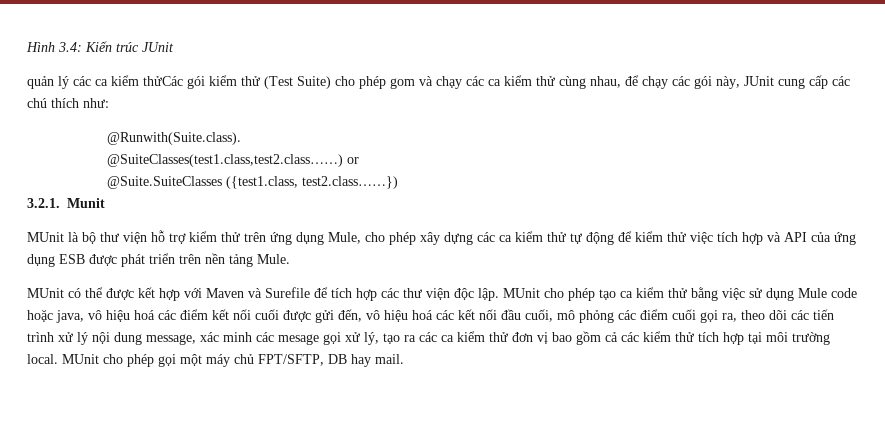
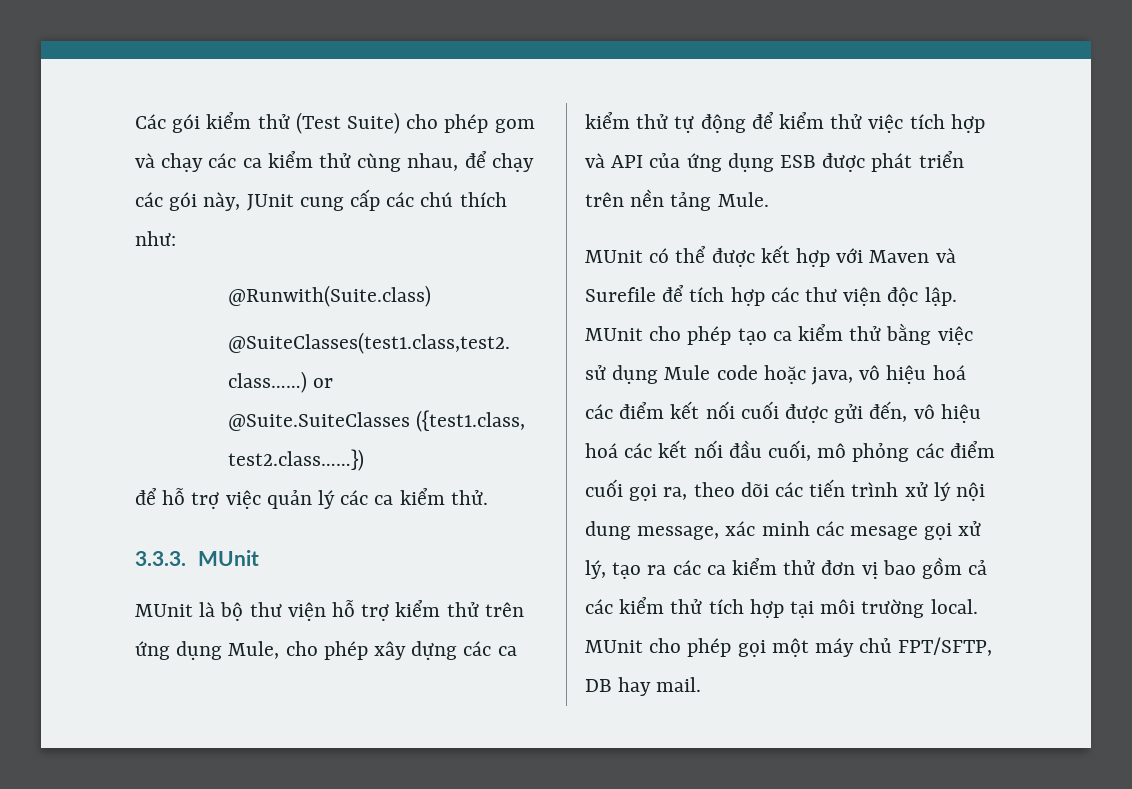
[26,41,174,52] [27,75,183,89] Hình 3.4: Kiến trúc JUnit // quản lý các ca kiểm thửCác -> [135,114,166,129] Các
[107,132,242,145] @Runwith(Suite.class). -> [228,285,432,307] @Runwith(Suite.class)
[27,198,105,208] 3.2.1. Munit -> [135,488,488,509] [135,550,259,566] để hỗ trợ việc quản lý các ca kiểm thử. // 3.3.3. MUnit

